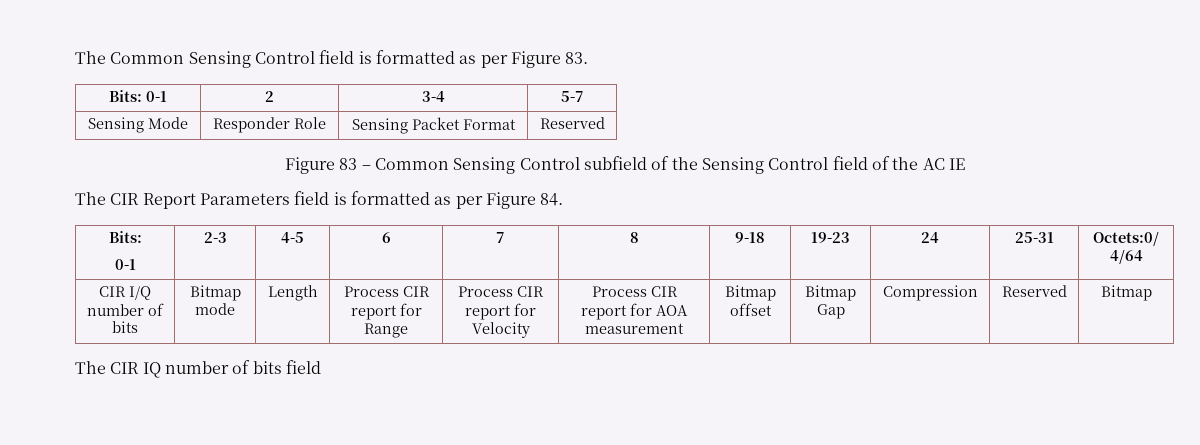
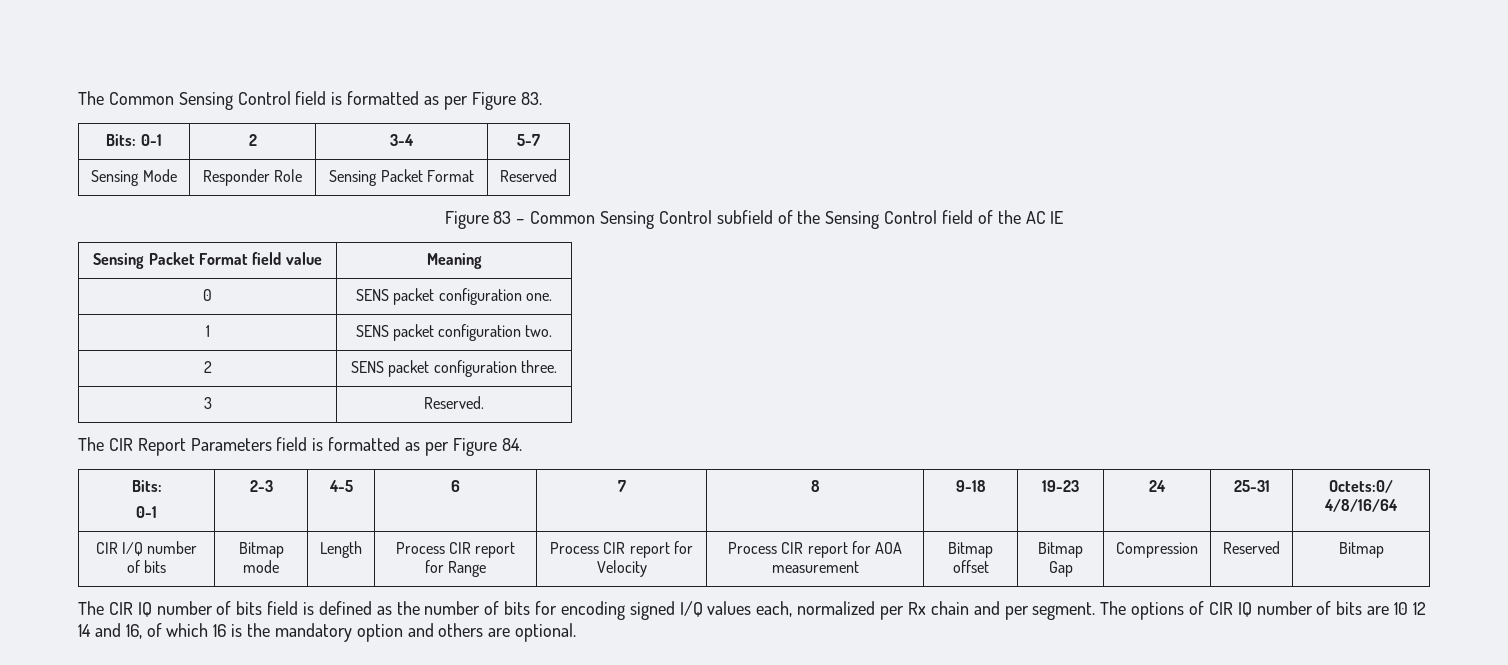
(965, 164) none -> [93,252,322,269] [426,253,482,269] [203,289,212,301] [356,288,552,305] [205,325,210,337] [355,324,553,341] [203,361,212,373] [351,360,557,377] [203,397,212,409] [423,396,484,409] // Sensing Packet Format field value | Meaning // 0 | SENS packet configuration one. // 1 | SENS packet configuration two. // 2 | SENS packet configuration three. // 3 | Reserved.
[1109,249,1143,264] 4/64 -> [1324,499,1398,512] 4/8/16/64
(321, 367) none -> [303,601,1426,620] [78,623,577,642] is defined as the number of bits for encoding signed I/Q values each, normalized per Rx chain and per segment. The options of CIR IQ number of bits are 10 12 14 and 16, of which 16 is the mandatory option and others are optional.

